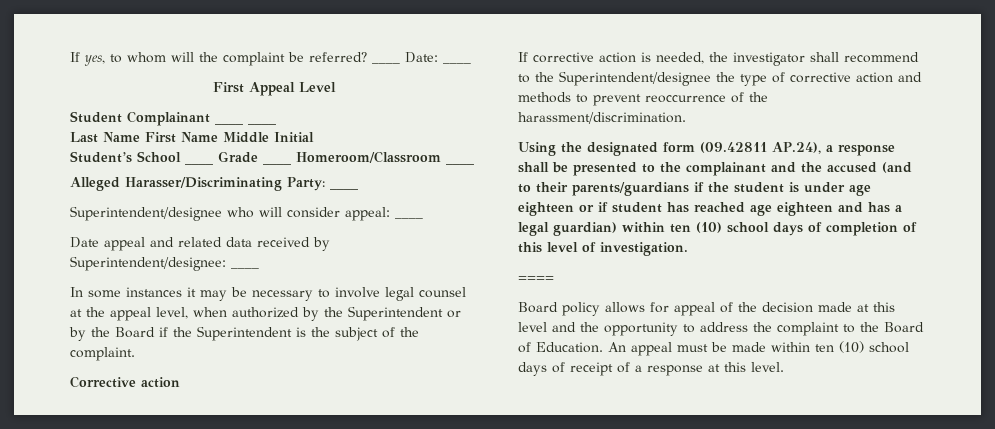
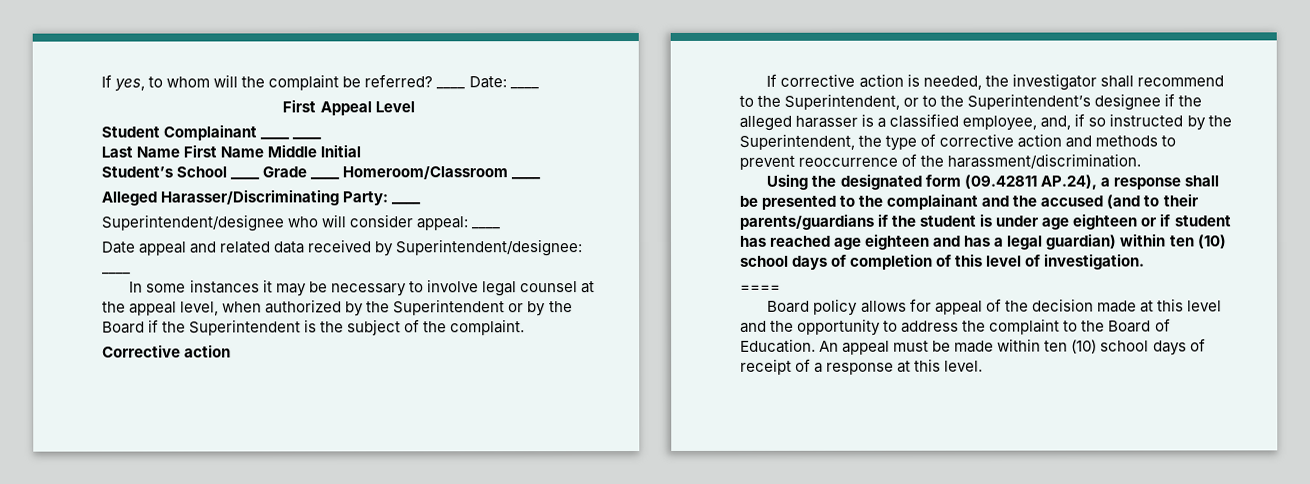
[559,71,711,86] Superintendent/designee -> [784,93,1203,111] [739,113,1232,131] [739,133,855,150] Superintendent, or to the Superintendent’s designee if the alleged harasser is a classified employee, and, if so instructed by the Superintendent,

